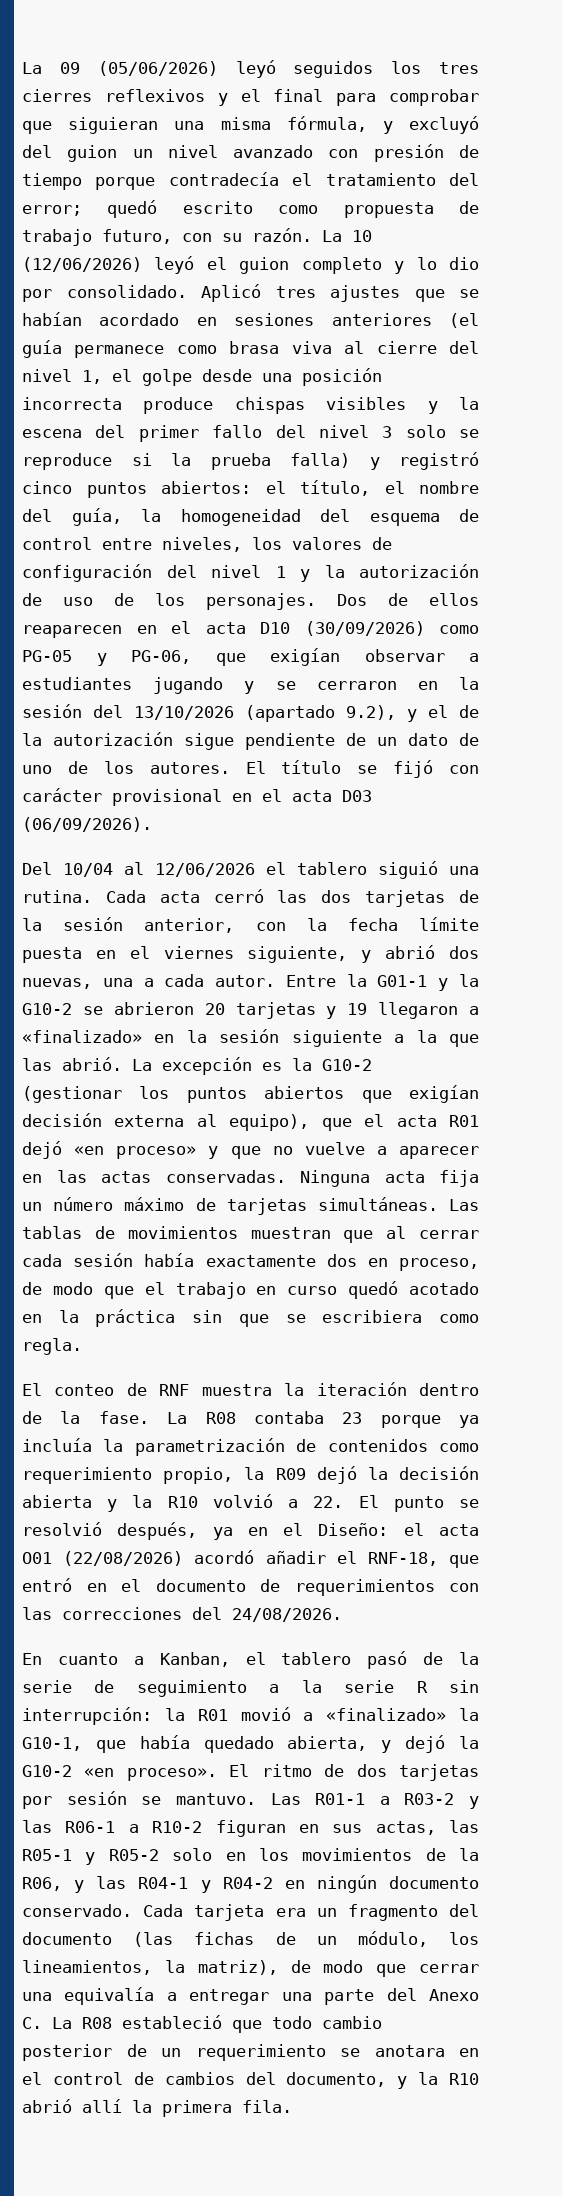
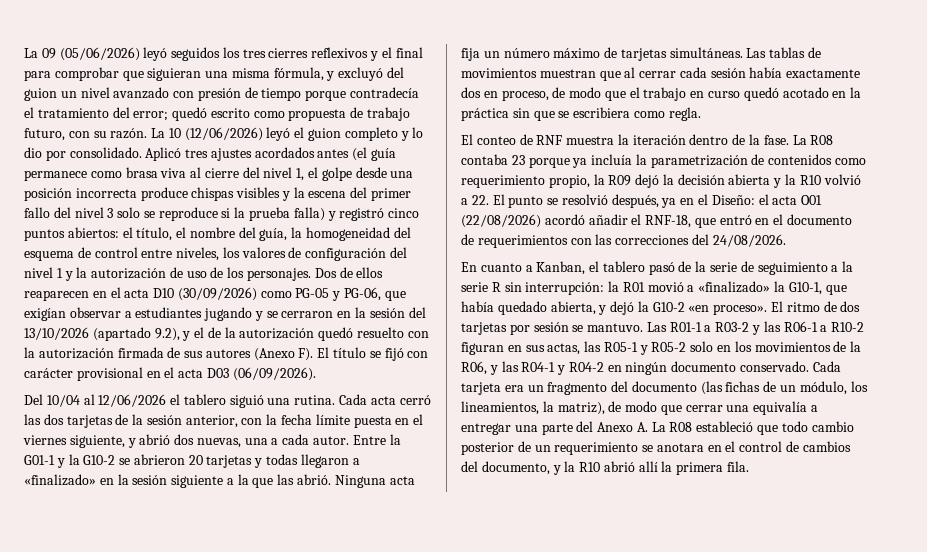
[414,289,479,302] [22,312,432,326] que se habían acordado en sesiones anteriores -> [254,147,350,158] acordados antes
[184,733,479,750] [22,761,230,774] sigue pendiente de un dato de uno de los autores. -> [318,327,429,341] [24,347,314,361] quedó resuelto con la autorización firmada de sus autores (Anexo F).
[347,1003,368,1015] 19 -> [266,454,299,465] todas
[132,1057,372,1075] [22,1085,479,1103] [22,1113,480,1131] [22,1141,479,1159] [22,1170,286,1183] La excepción es la G10-2 (gestionar los puntos abiertos que exigían decisión externa al equipo), que el acta R01 dejó «en proceso» y que no vuelve a aparecer en las actas conservadas. -> (332, 479) none
[22,2017,42,2029] C. -> [636,422,648,432] A.

